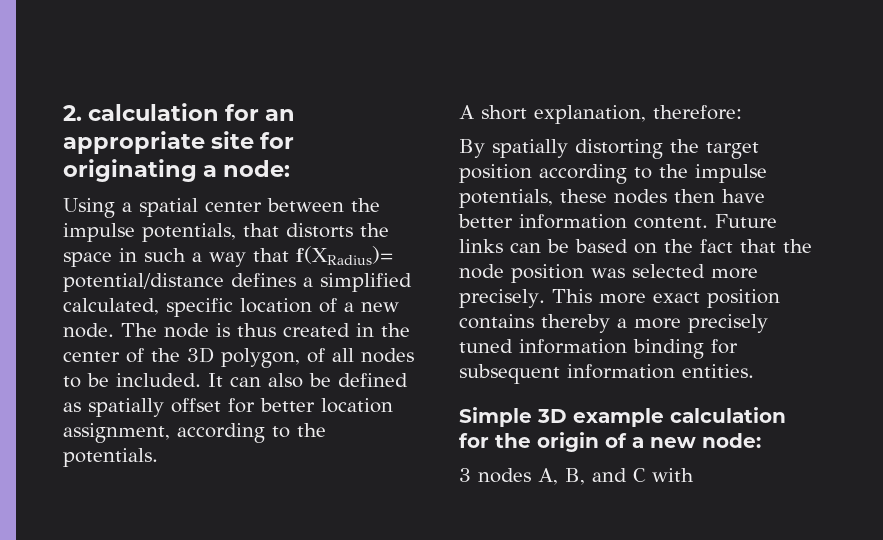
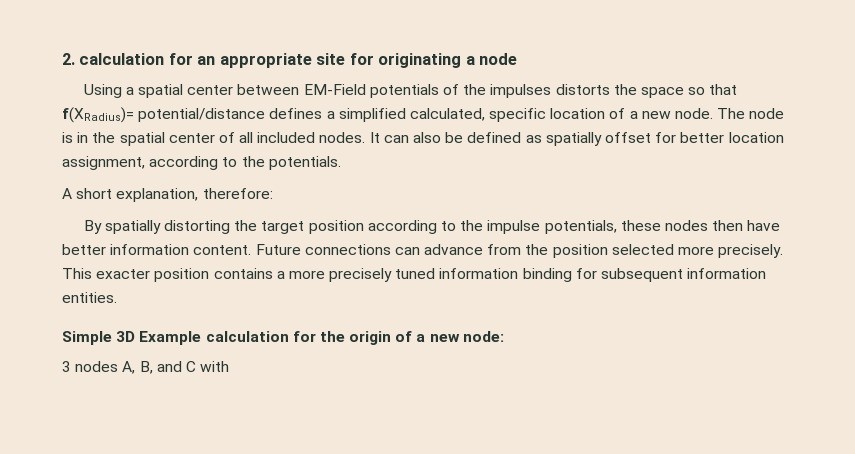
[223,160,291,177] node: -> [479,53,518,65] node
[351,198,380,212] [63,223,389,242] [63,248,246,267] the impulse potentials, that distorts the space in such a way -> [303,84,706,98] EM-Field potentials of the impulses distorts the space so
[237,323,350,337] thus created -> (73, 137) none
(410, 330) none -> [119,132,165,146] spatial
[151,347,414,368] [63,373,201,388] the 3D polygon, of all nodes to be included. -> [239,132,366,143] all included nodes.
[459,239,812,254] [459,264,625,283] links can be based on the fact that the node position was -> [304,244,608,258] connections can advance from the position
[598,292,700,304] more exact -> [96,269,151,279] exacter
[541,314,610,333] thereby -> (273, 273) none
[573,408,664,427] example -> [139,331,202,345] Example

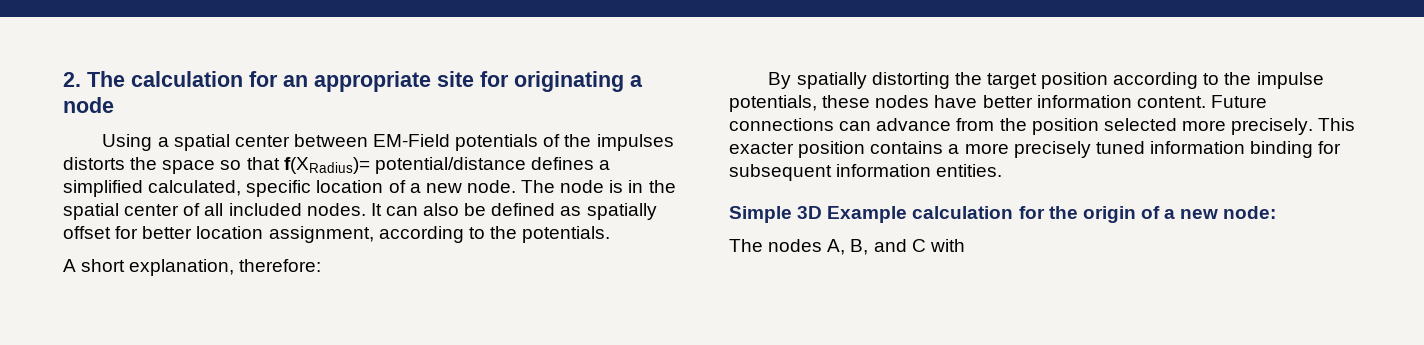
(75, 59) none -> [87,71,125,87] The
[712,220,744,231] then -> (930, 101) none
[62,361,71,372] 3 -> [729,239,763,252] The

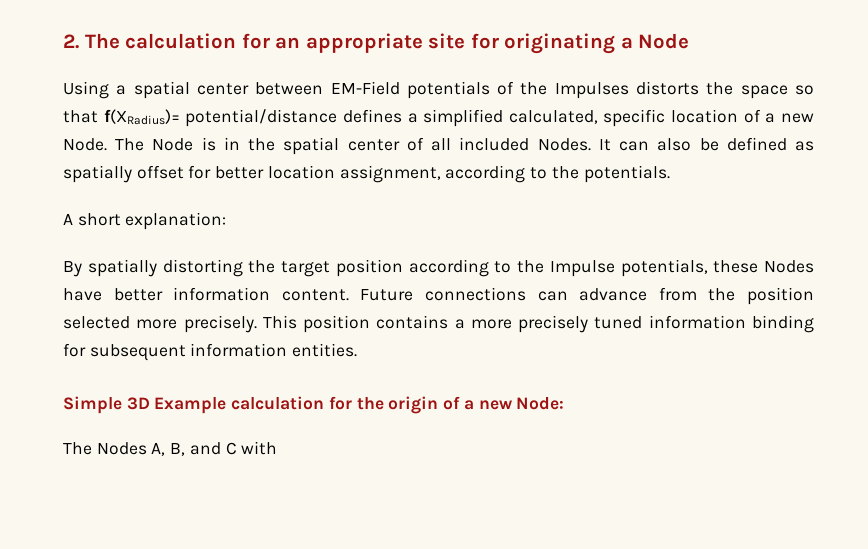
[63,97,114,113] node -> [638,33,690,49] Node
[596,134,674,151] impulses -> [554,82,629,99] Impulses
[466,180,605,193] node. The node -> [63,138,194,151] Node. The Node
[306,203,366,216] nodes. -> [537,138,591,151] Nodes.
[129,259,322,276] explanation, therefore: -> [125,212,227,230] explanation:
[1256,72,1324,89] impulse -> [549,260,615,277] Impulse
[875,95,930,108] nodes -> [764,260,814,273] Nodes
[729,142,794,154] exacter -> (297, 322) none
[1223,206,1277,219] [729,239,823,252] node: // The nodes -> [516,397,565,410] [63,442,147,455] Node: // The Nodes

